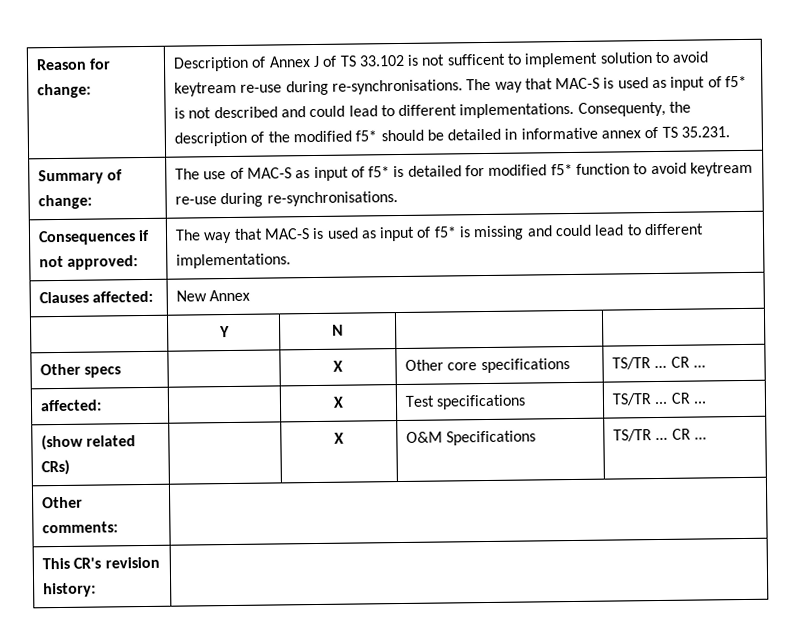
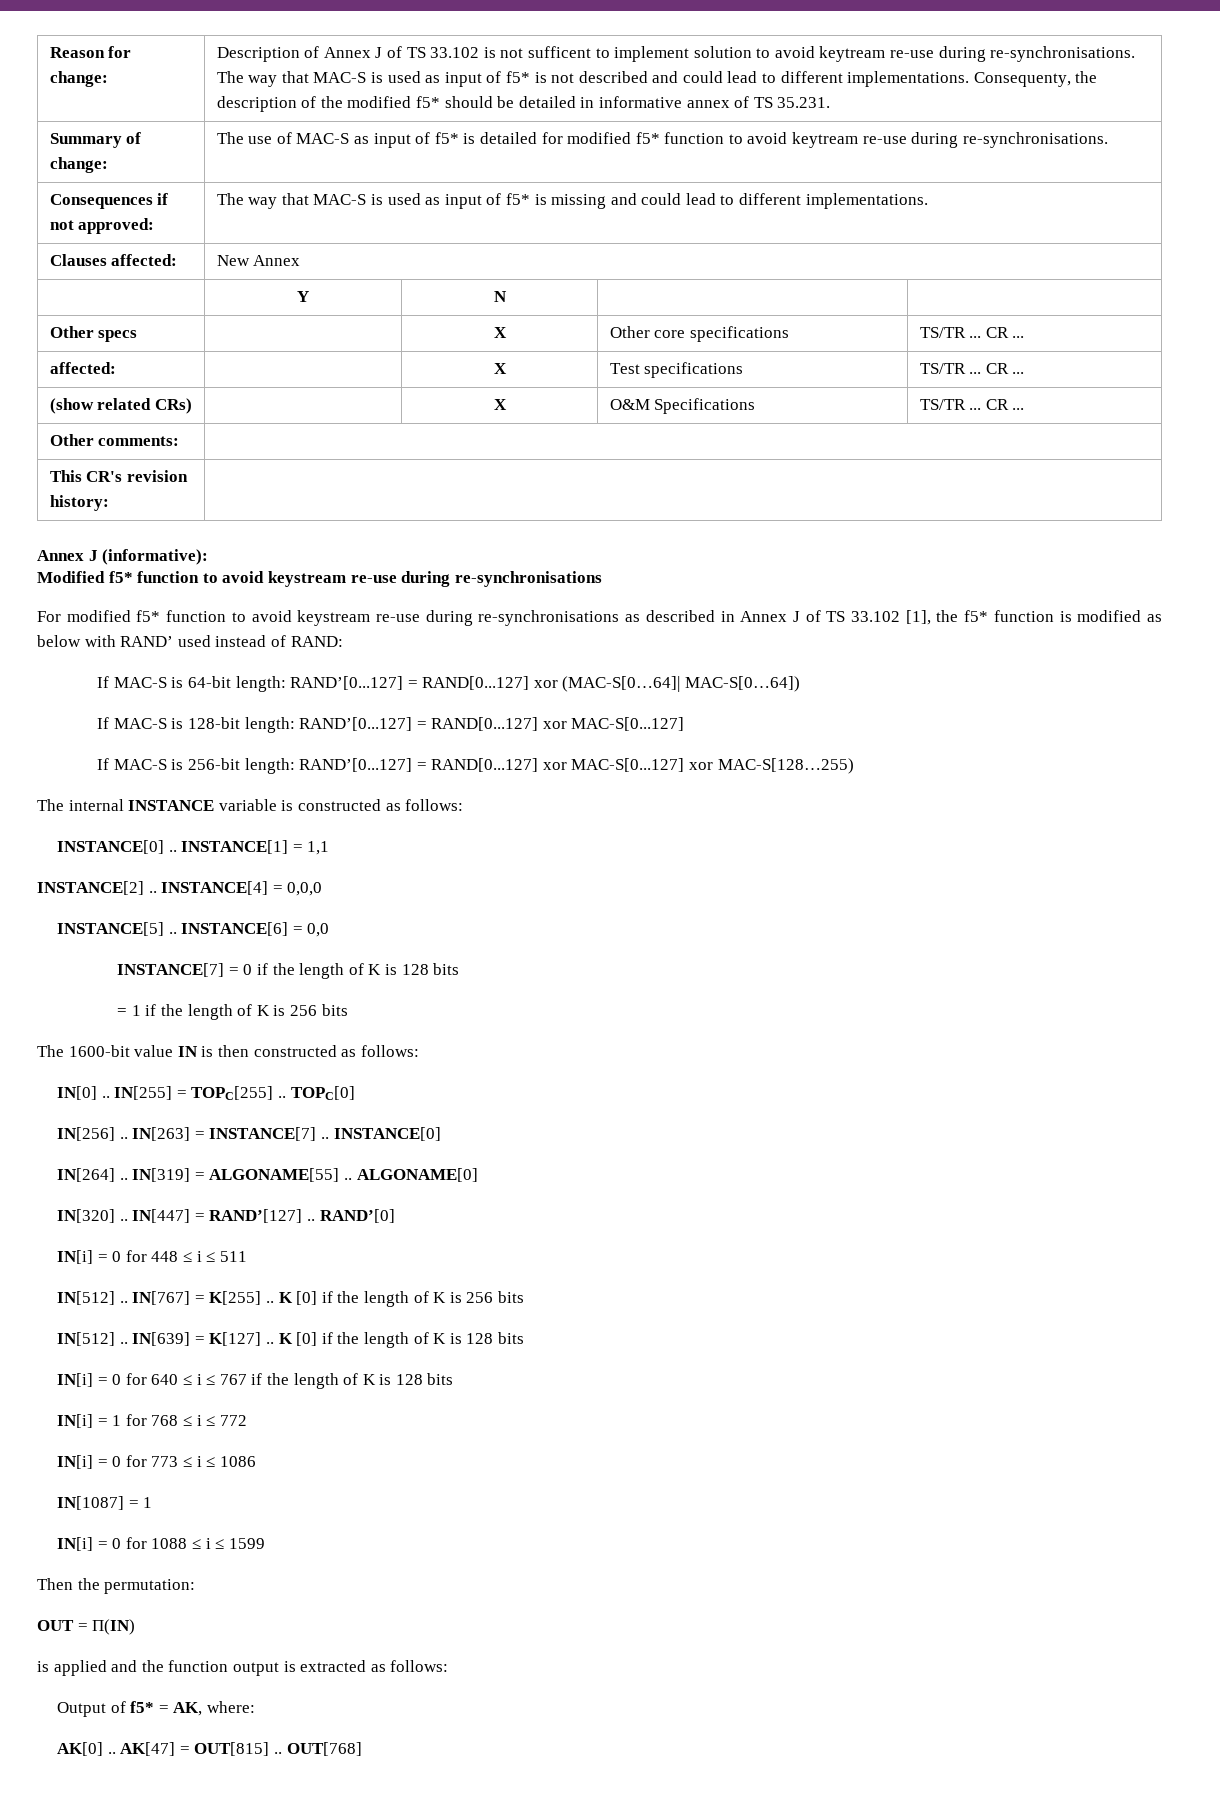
(96, 590) none -> [37,549,209,565] [37,571,602,587] [37,610,1163,626] [37,635,343,647] [97,676,801,692] [97,717,685,733] [97,758,854,774] [37,799,464,811] [57,840,330,855] [37,881,323,896] [57,922,330,937] [117,963,460,979] [117,1004,348,1020] [37,1045,419,1057] [57,1086,355,1100] [57,1127,441,1141] [57,1168,478,1182] [57,1209,395,1223] [57,1250,247,1264] [57,1291,524,1307] [57,1332,524,1348] [57,1373,454,1389] [57,1414,247,1428] [57,1455,256,1469] [57,1496,153,1510] [57,1537,265,1551] [37,1578,196,1594] [37,1619,136,1635] [37,1660,449,1676] [57,1701,255,1717] [57,1742,362,1756] // Annex J (informative): // Modified f5* function to avoid keystream re-use during re-synchronisations // For modified f5* function to avoid keystream re-use during re-synchronisations as described in Annex J of TS 33.102 [1], the f5* function is modified as below with RAND’ used instead of RAND: // If MAC-S is 64-bit length: RAND’[0...127] = RAND[0...127] xor (MAC-S[0…64]| MAC-S[0…64]) // If MAC-S is 128-bit length: RAND’[0...127] = RAND[0...127] xor MAC-S[0...127] // If MAC-S is 256-bit length: RAND’[0...127] = RAND[0...127] xor MAC-S[0...127] xor MAC-S[128…255) // The internal INSTANCE variable is constructed as follows: // INSTANCE[0] .. INSTANCE[1] = 1,1 // INSTANCE[2] .. INSTANCE[4] = 0,0,0 // INSTANCE[5] .. INSTANCE[6] = 0,0 // INSTANCE[7] = 0 if the length of K is 128 bits // = 1 if the length of K is 256 bits // The 1600-bit value IN is then constructed as follows: // IN[0] .. IN[255] = TOPC[255] .. TOPC[0] // IN[256] .. IN[263] = INSTANCE[7] .. INSTANCE[0] // IN[264] .. IN[319] = ALGONAME[55] .. ALGONAME[0] // IN[320] .. IN[447] = RAND’[127] .. RAND’[0] // IN[i] = 0 for 448 ≤ i ≤ 511 // IN[512] .. IN[767] = K[255] .. K [0] if the length of K is 256 bits // IN[512] .. IN[639] = K[127] .. K [0] if the length of K is 128 bits // IN[i] = 0 for 640 ≤ i ≤ 767 if the length of K is 128 bits // IN[i] = 1 for 768 ≤ i ≤ 772 // IN[i] = 0 for 773 ≤ i ≤ 1086 // IN[1087] = 1 // IN[i] = 0 for 1088 ≤ i ≤ 1599 // Then the permutation: // OUT = Π(IN) // is applied and the function output is extracted as follows: // Output of f5* = AK, where: // AK[0] .. AK[47] = OUT[815] .. OUT[768]

